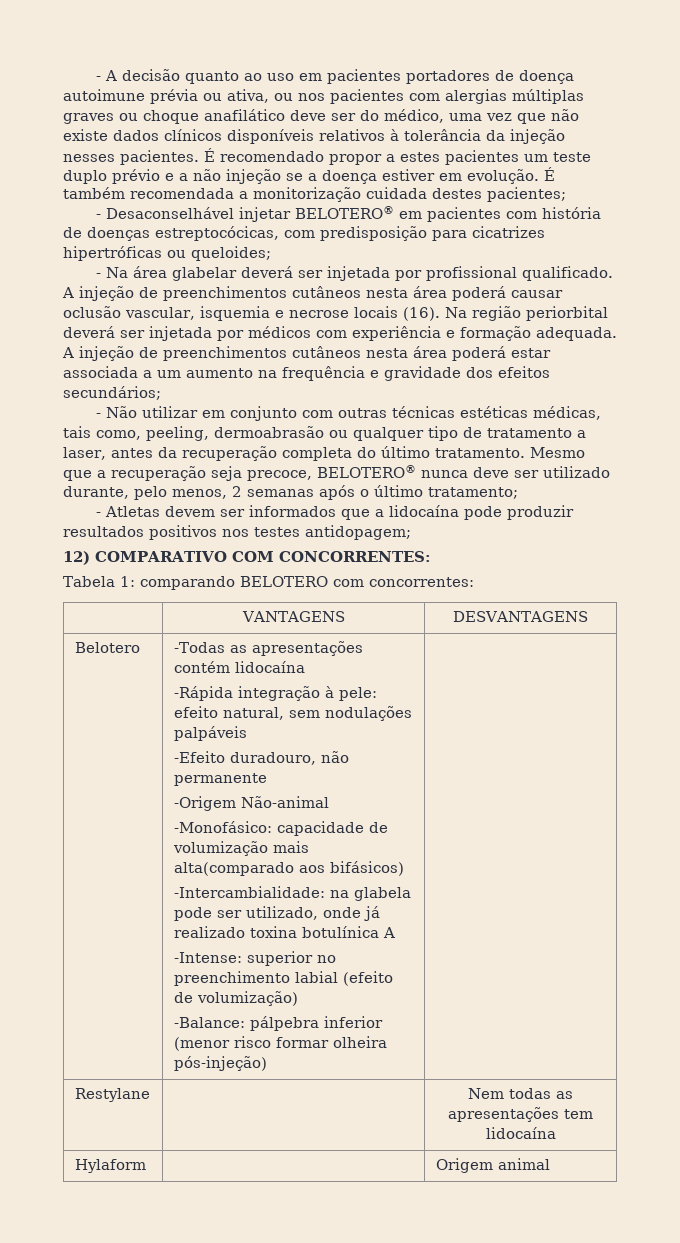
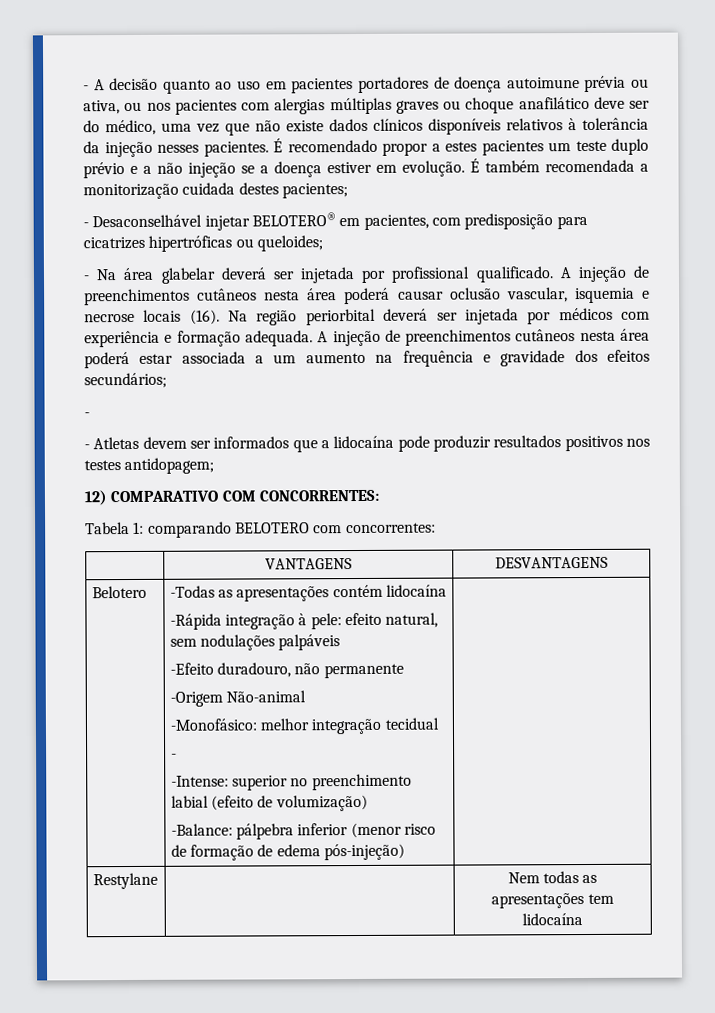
[426,207,601,222] [63,226,279,241] pacientes com história de doenças estreptocócicas, -> [363,214,429,230] pacientes,
[105,406,601,421] [63,426,586,441] [63,446,585,461] [63,465,610,481] [63,485,518,500] Não utilizar em conjunto com outras técnicas estéticas médicas, tais como, peeling, dermoabrasão ou qualquer tipo de tratamento a laser, antes da recuperação completa do último tratamento. Mesmo que a recuperação seja precoce, BELOTERO® nunca deve ser utilizado durante, pelo menos, 2 semanas após o último tratamento; -> (90, 415) none
[276,821,388,836] [172,841,309,856] [173,861,404,876] [173,886,411,901] [173,906,380,921] [173,926,395,938] capacidade de volumização mais alta(comparado aos bifásicos) // -Intercambialidade: na glabela pode ser utilizado, onde já realizado toxina botulínica A -> [260,717,439,735] [170,753,177,759] melhor integração tecidual // -
[275,1036,387,1048] formar olheira -> [170,844,321,861] de formação de edema
[74,1159,146,1173] [435,1158,550,1173] // Hylaform | | Origem animal -> (583, 919) none

